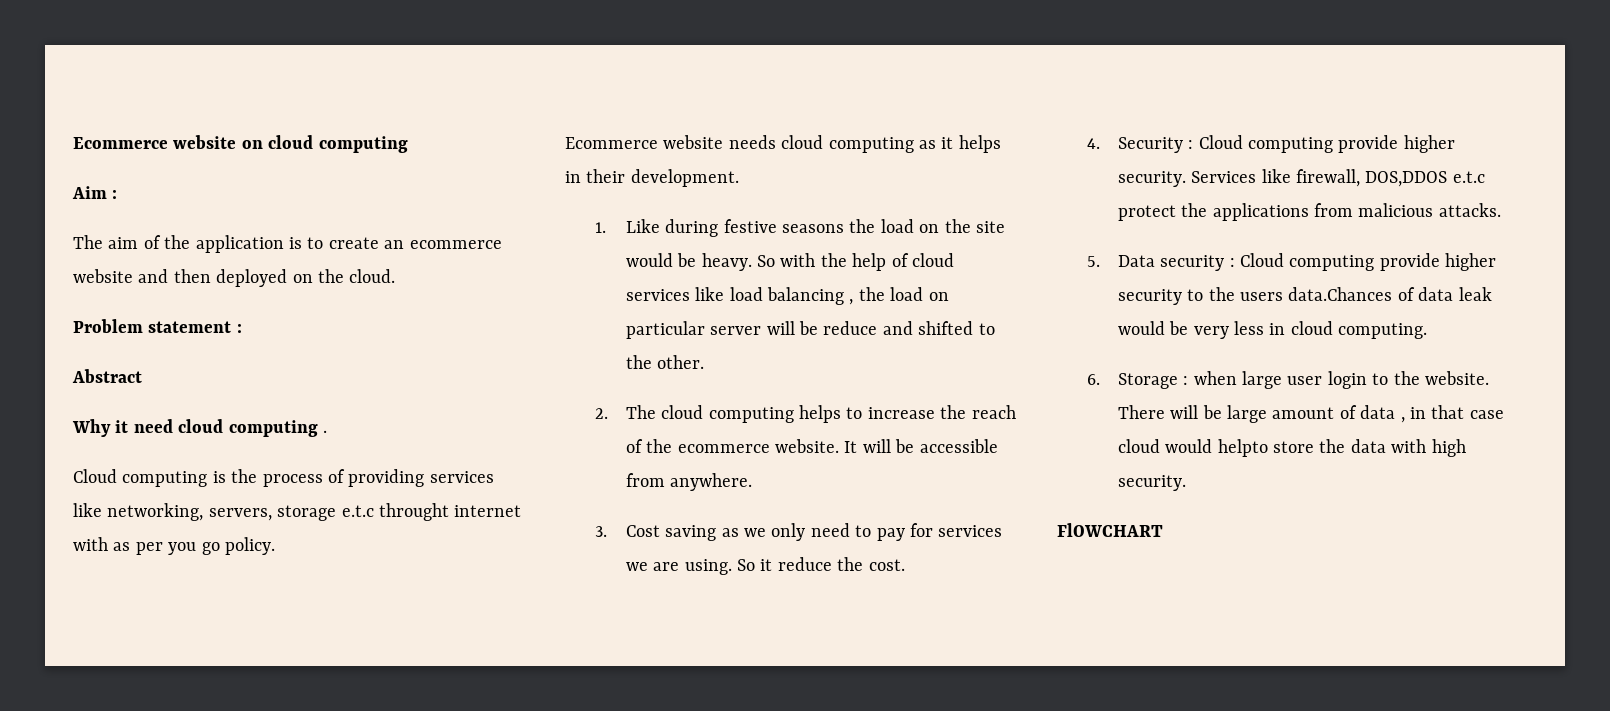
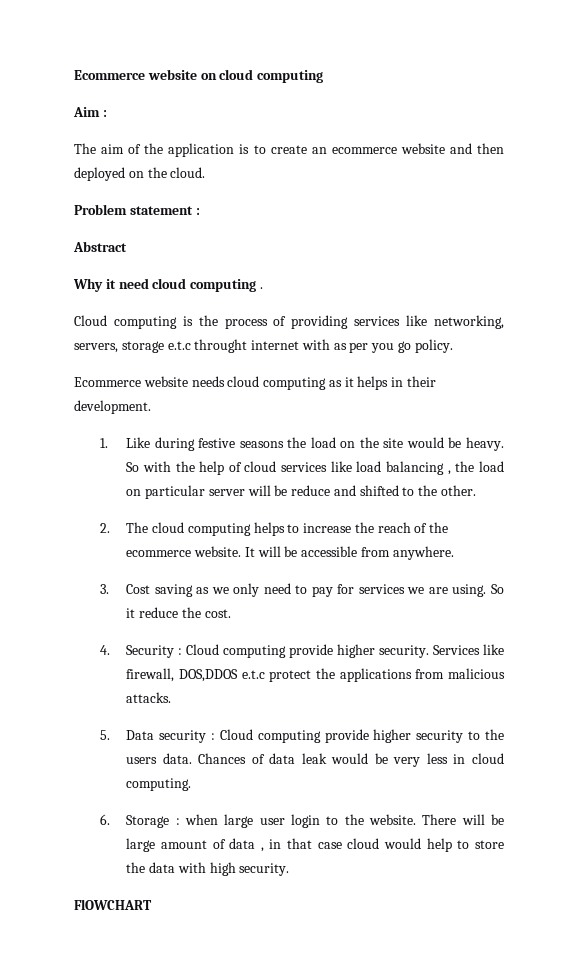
[1288,287,1393,301] data.Chances -> [162,753,247,764] data. Chances
[1217,439,1268,457] helpto -> [426,838,470,852] help to

